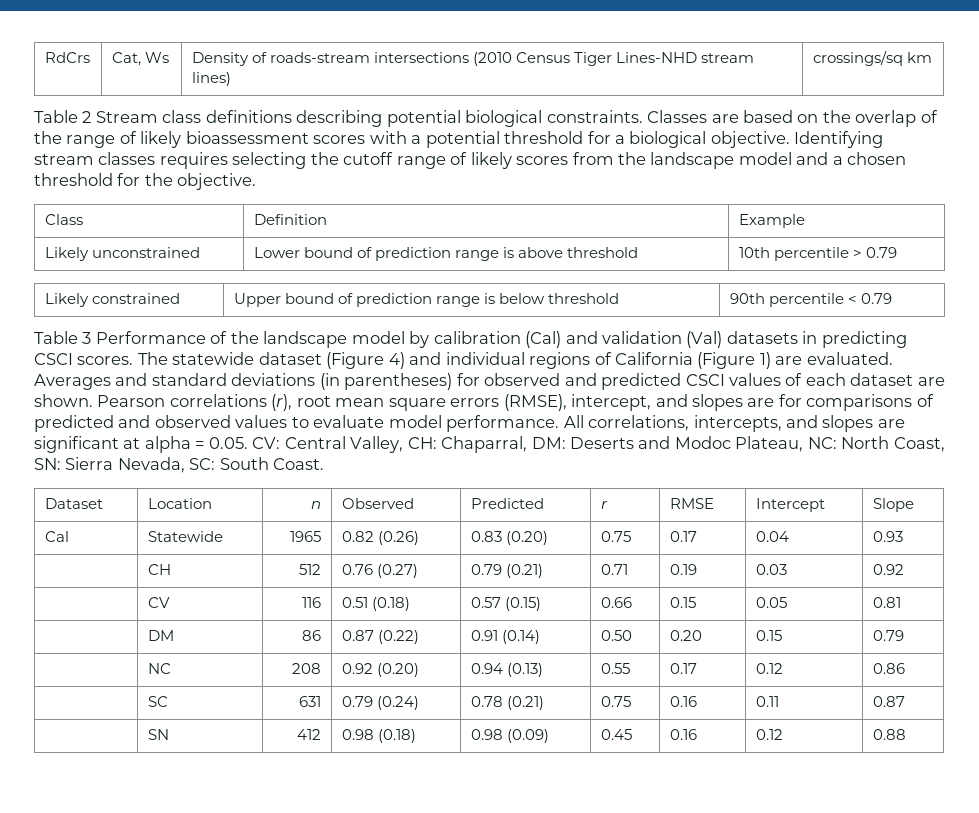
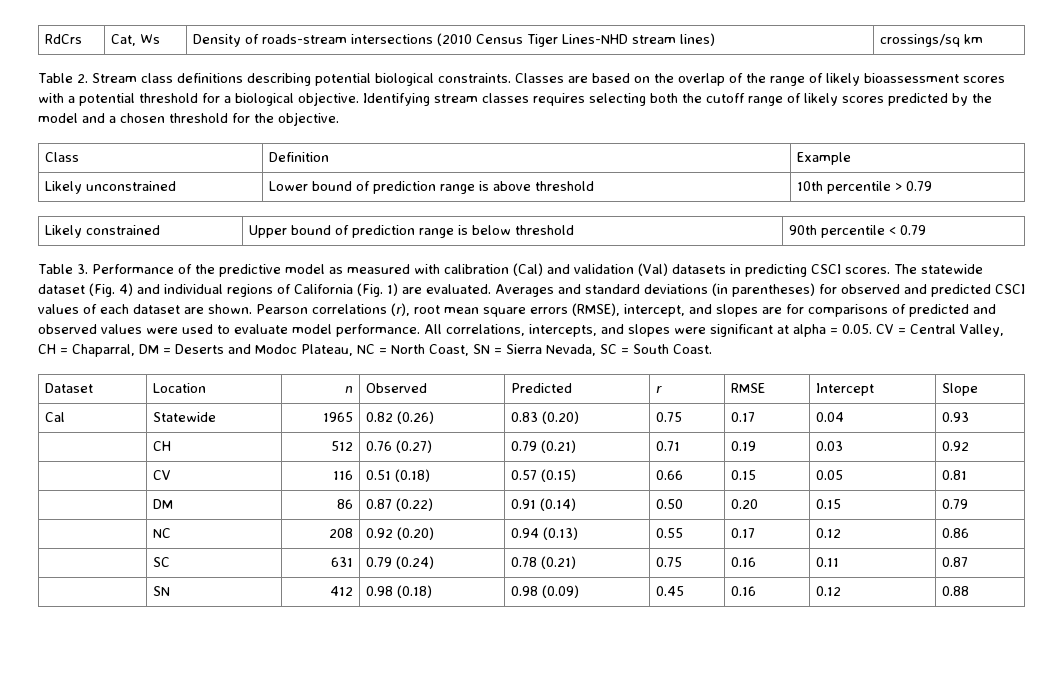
[82,111,92,123] 2 -> [76,74,88,83] 2.
(307, 160) none -> [650,93,678,103] both
[572,152,735,169] from the landscape -> [888,93,992,106] predicted by the
[82,332,92,344] 3 -> [76,264,88,274] 3.
[263,331,430,348] landscape model by -> [218,264,440,277] predictive model as measured with
[326,352,385,369] (Figure -> [89,283,115,297] (Fig.
[697,352,756,369] (Figure -> [357,283,383,297] (Fig.
(288, 421) none -> [146,324,213,334] were used
[877,419,905,428] are -> [674,327,706,334] were
[252,436,945,453] [34,457,216,473] CV: Central Valley, CH: Chaparral, DM: Deserts and Modoc Plateau, NC: North Coast, SN: Sierra Nevada, SC: -> [876,324,1004,337] [38,344,629,357] CV = Central Valley, CH = Chaparral, DM = Deserts and Modoc Plateau, NC = North Coast, SN = Sierra Nevada, SC =

